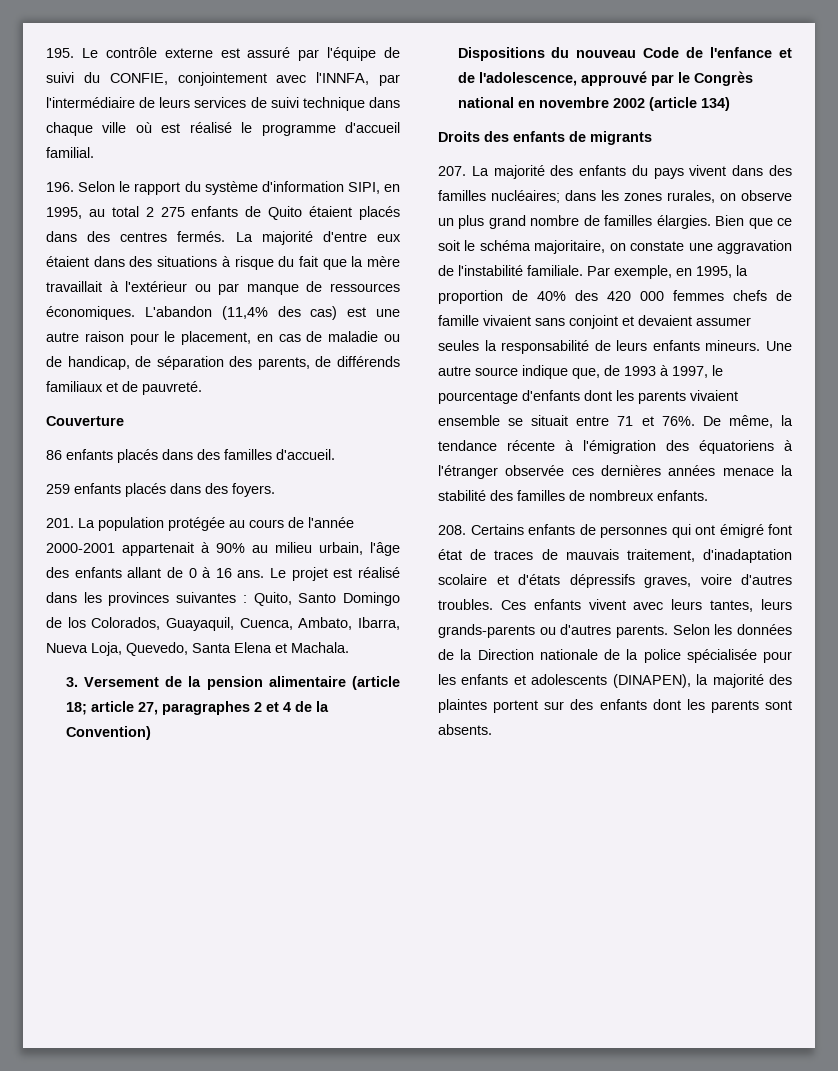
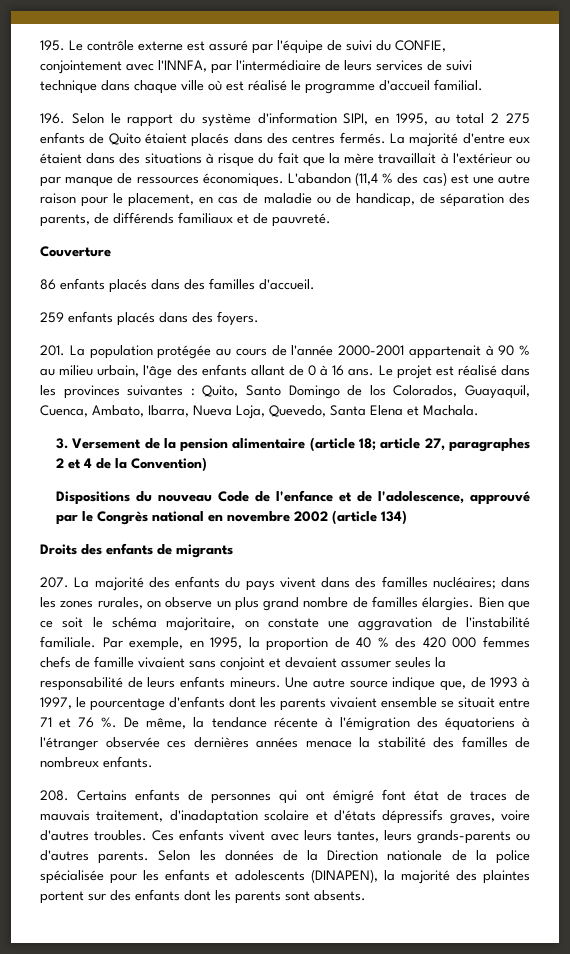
[221,306,268,320] (11,4% -> [355,172,394,186] (11,4 %
[216,543,245,553] 90% -> [498,345,530,356] 90 %
[537,291,566,301] 40% -> [356,637,389,648] 40 %
[661,416,695,426] 76%. -> [78,717,118,728] 76 %.

